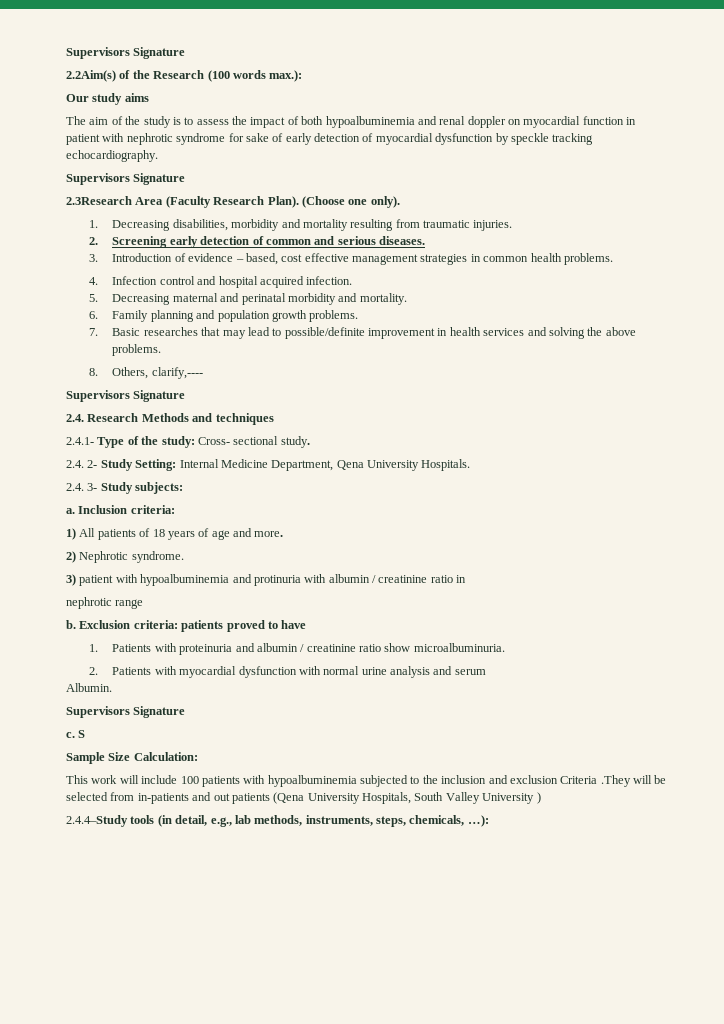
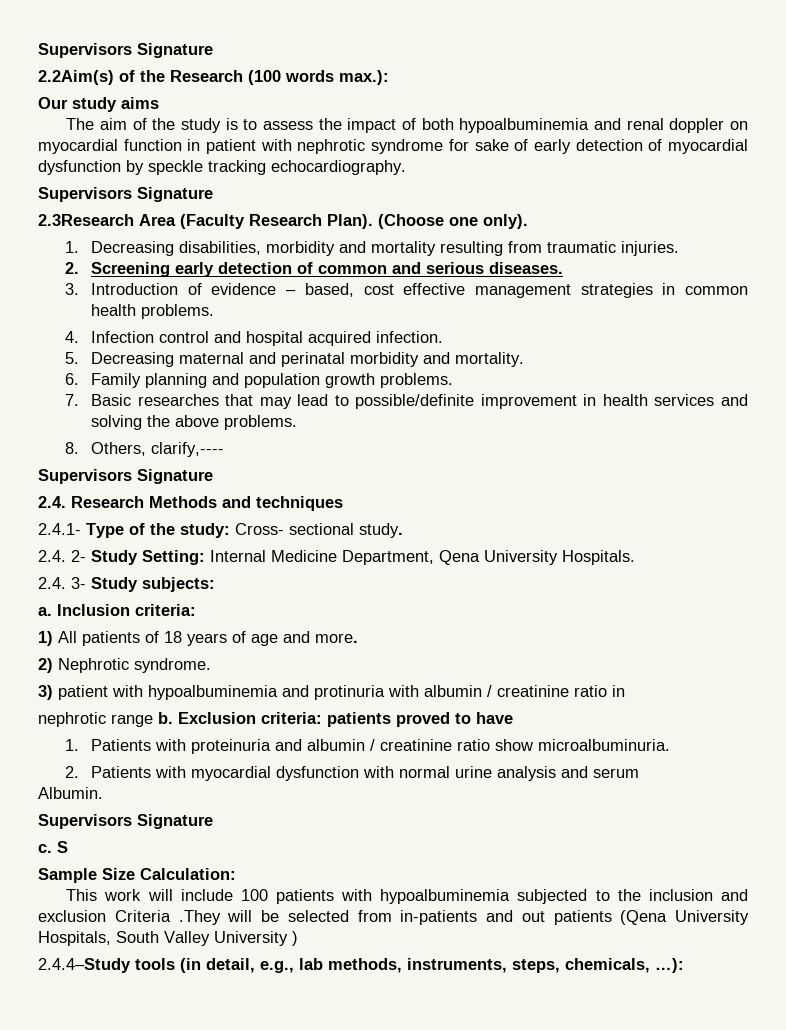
(144, 604) // -> (153, 720) none

